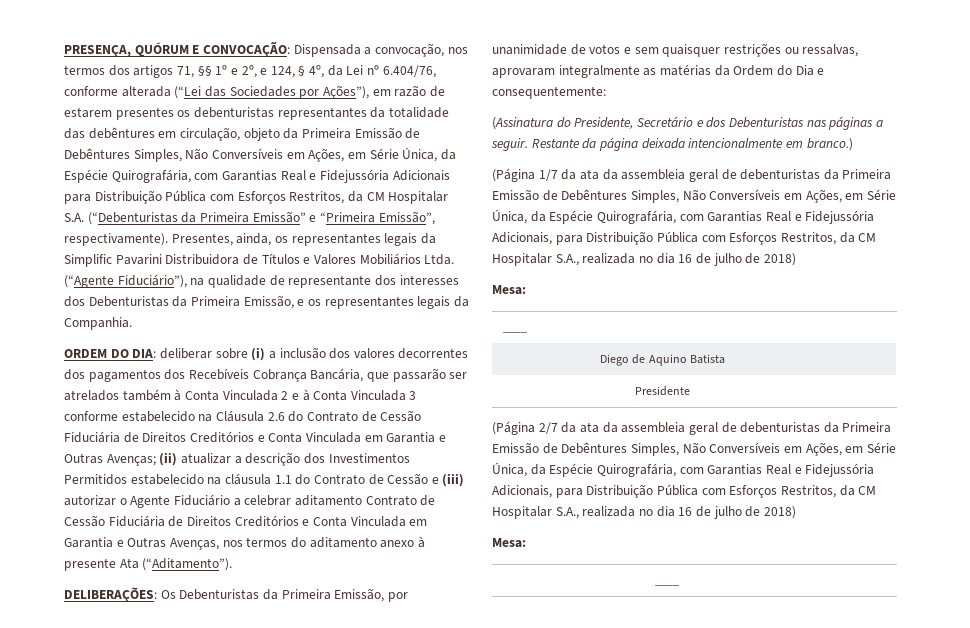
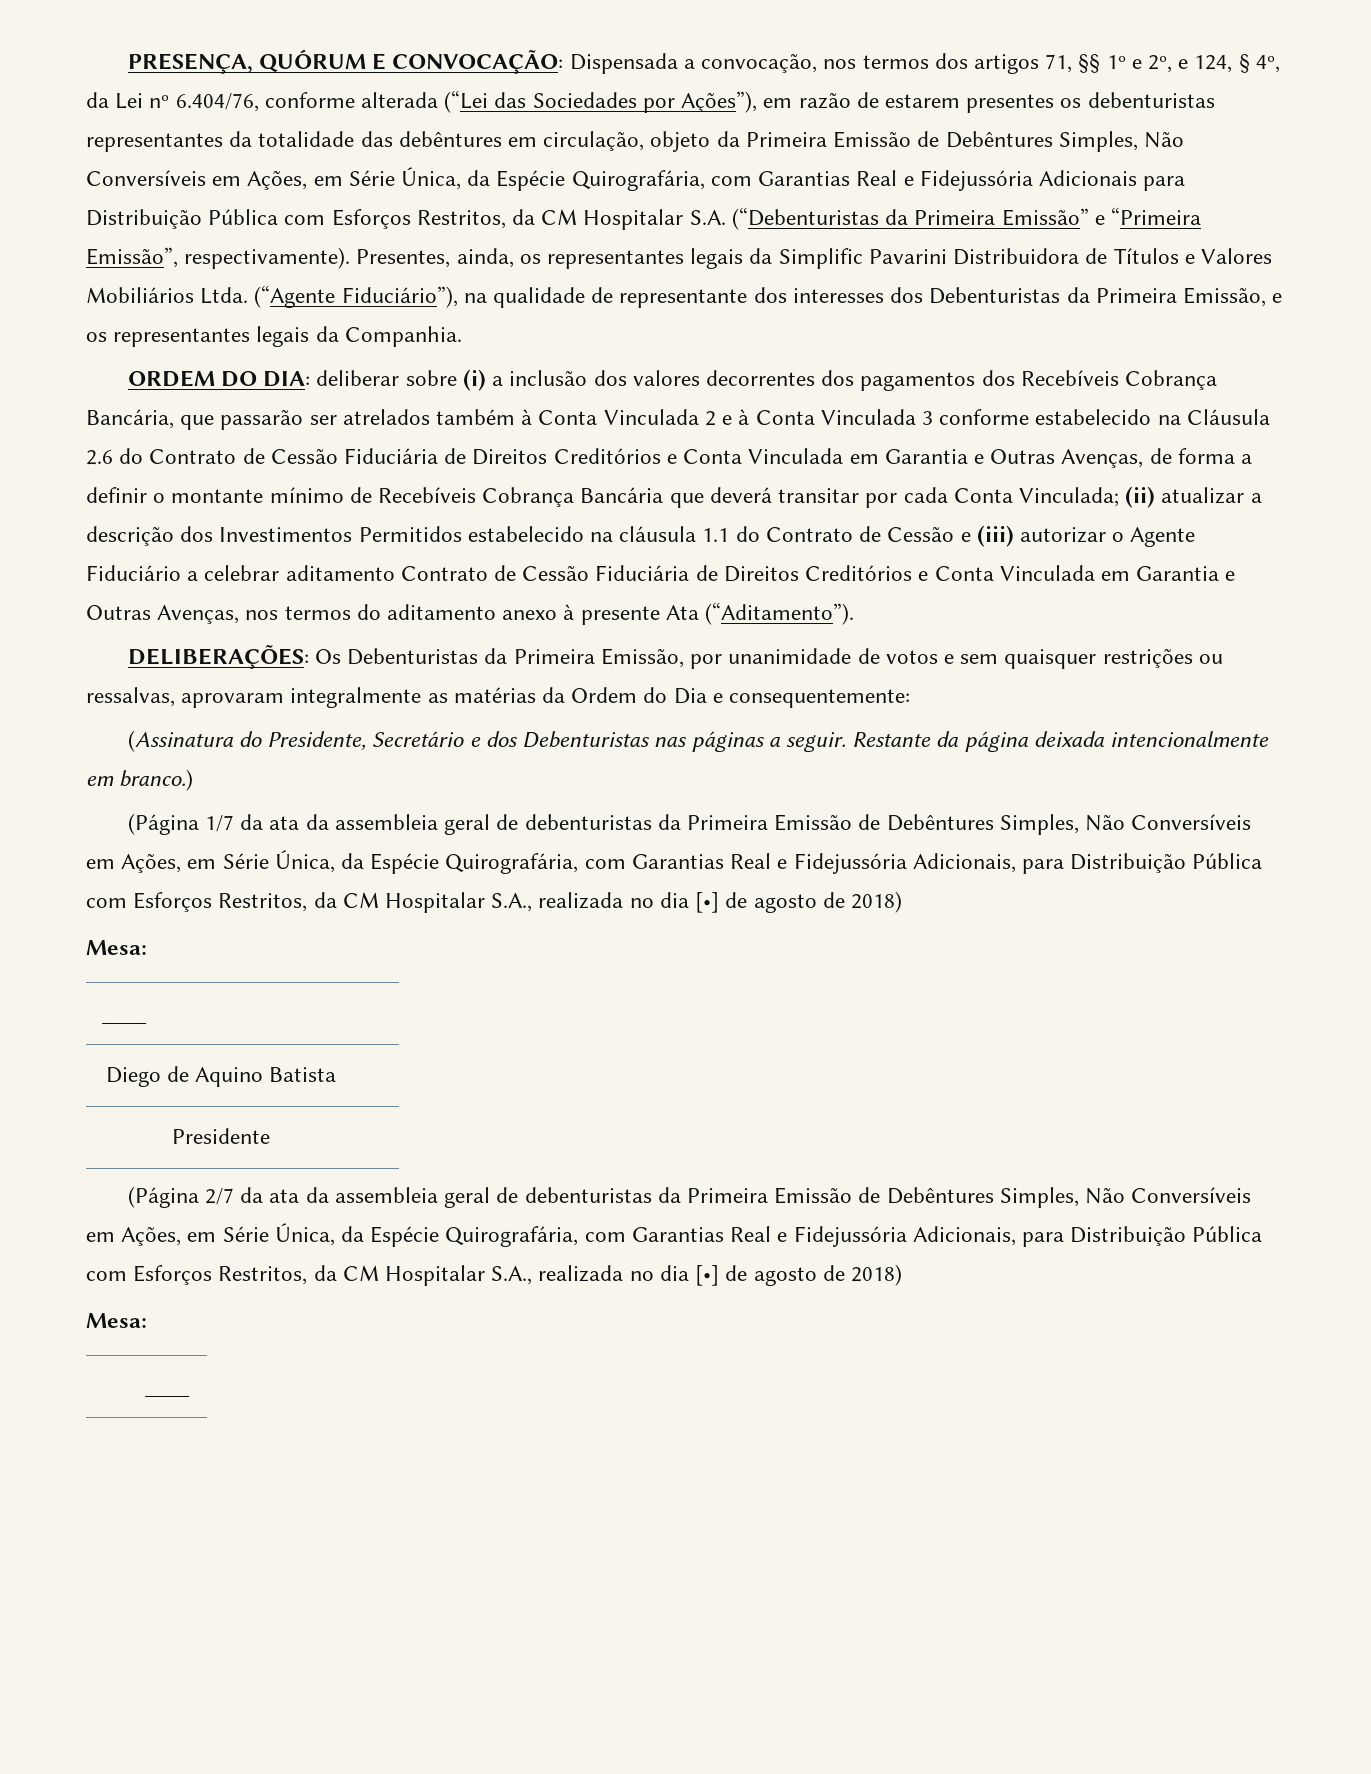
[106,454,156,466] Avenças; -> [1061,448,1252,468] [86,487,1119,508] Avenças, de forma a definir o montante mínimo de Recebíveis Cobrança Bancária que deverá transitar por cada Conta Vinculada;
[678,253,742,266] 16 de julho -> [695,892,817,913] [•] de agosto
[678,506,742,519] 16 de julho -> [695,1265,817,1286] [•] de agosto

